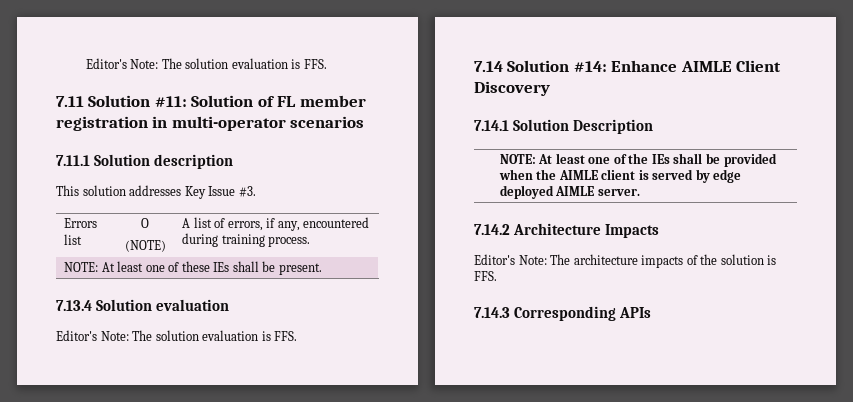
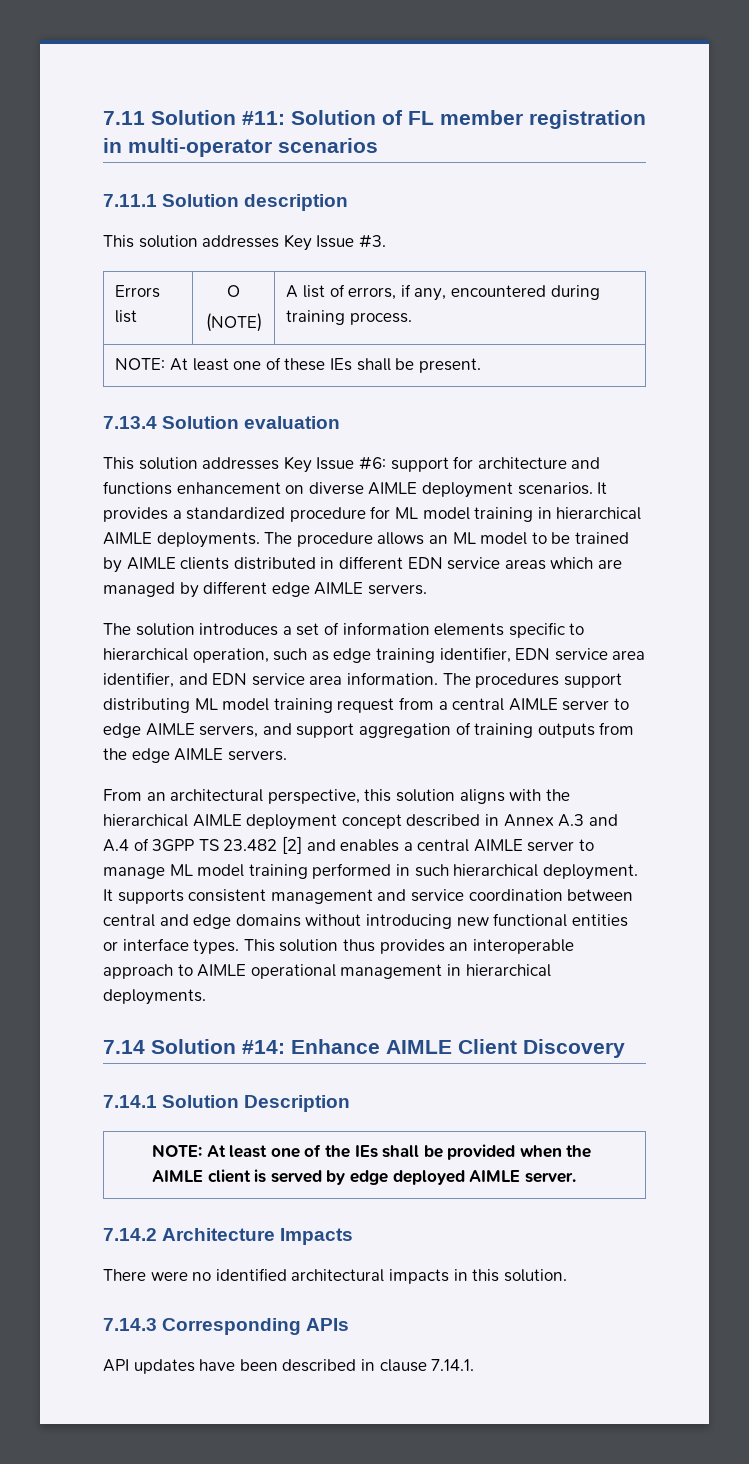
[85,58,327,69] Editor's Note: The solution evaluation is FFS. // -> (103, 118) none
[56,330,298,341] Editor's Note: The solution evaluation is FFS. -> [103,456,601,473] [103,481,608,498] [103,506,642,522] [103,532,629,548] [103,556,622,573] [103,581,427,598] [103,622,585,638] [103,647,646,663] [103,672,622,688] [103,697,629,713] [103,722,635,738] [103,748,287,763] [103,789,570,804] [103,814,618,830] [103,836,595,854] [103,863,638,880] [103,889,634,904] [103,913,628,929] [103,938,574,955] [103,964,551,979] [103,989,206,1005] This solution addresses Key Issue #6: support for architecture and functions enhancement on diverse AIMLE deployment scenarios. It provides a standardized procedure for ML model training in hierarchical AIMLE deployments. The procedure allows an ML model to be trained by AIMLE clients distributed in different EDN service areas which are managed by different edge AIMLE servers. // The solution introduces a set of information elements specific to hierarchical operation, such as edge training identifier, EDN service area identifier, and EDN service area information. The procedures support distributing ML model training request from a central AIMLE server to edge AIMLE servers, and support aggregation of training outputs from the edge AIMLE servers. // From an architectural perspective, this solution aligns with the hierarchical AIMLE deployment concept described in Annex A.3 and A.4 of 3GPP TS 23.482 [2] and enables a central AIMLE server to manage ML model training performed in such hierarchical deployment. It supports consistent management and service coordination between central and edge domains without introducing new functional entities or interface types. This solution thus provides an interoperable approach to AIMLE operational management in hierarchical deployments.
[474,254,777,268] [474,271,497,281] [474,306,651,321] Editor's Note: The architecture impacts of the solution is FFS. // 7.14.3 Corresponding APIs -> [103,1268,567,1284] [103,1318,350,1335] [103,1359,475,1374] There were no identified architectural impacts in this solution. // 7.14.3 Corresponding APIs // API updates have been described in clause 7.14.1.

